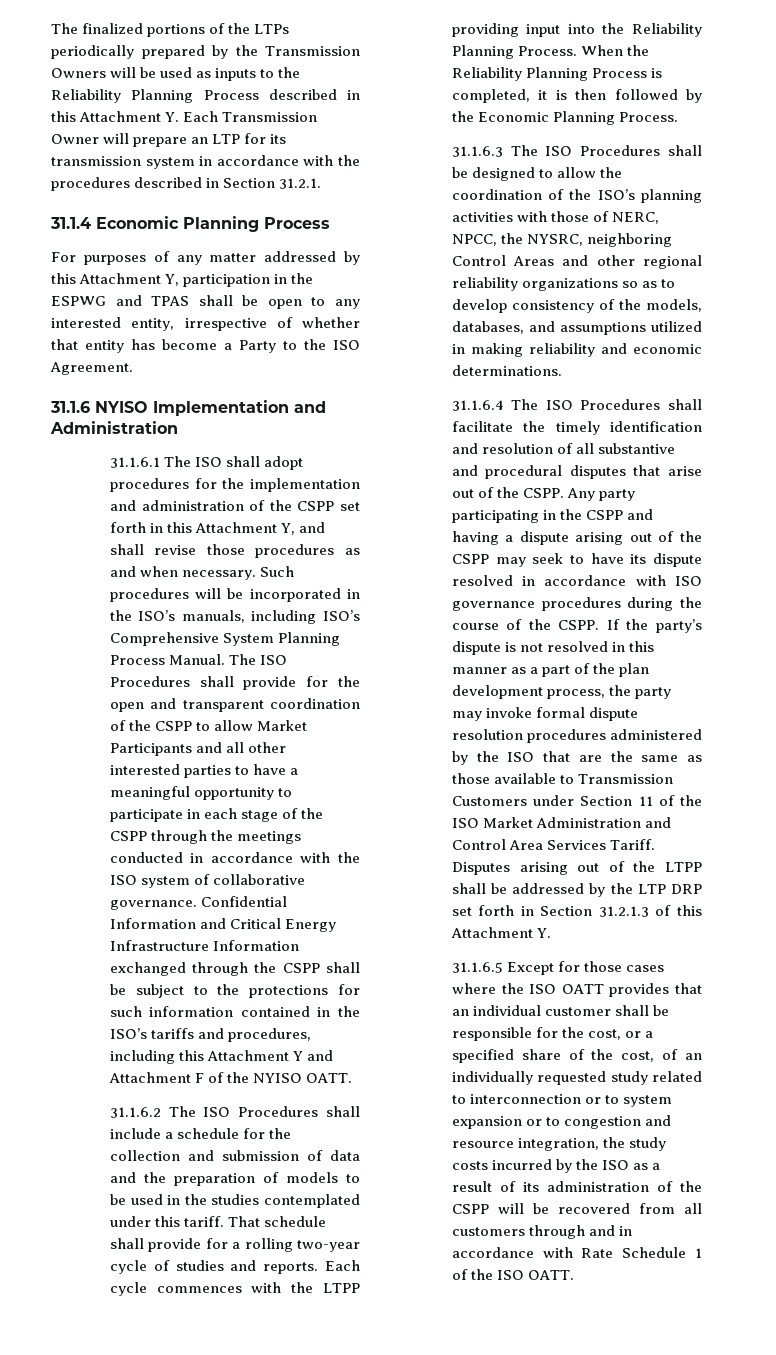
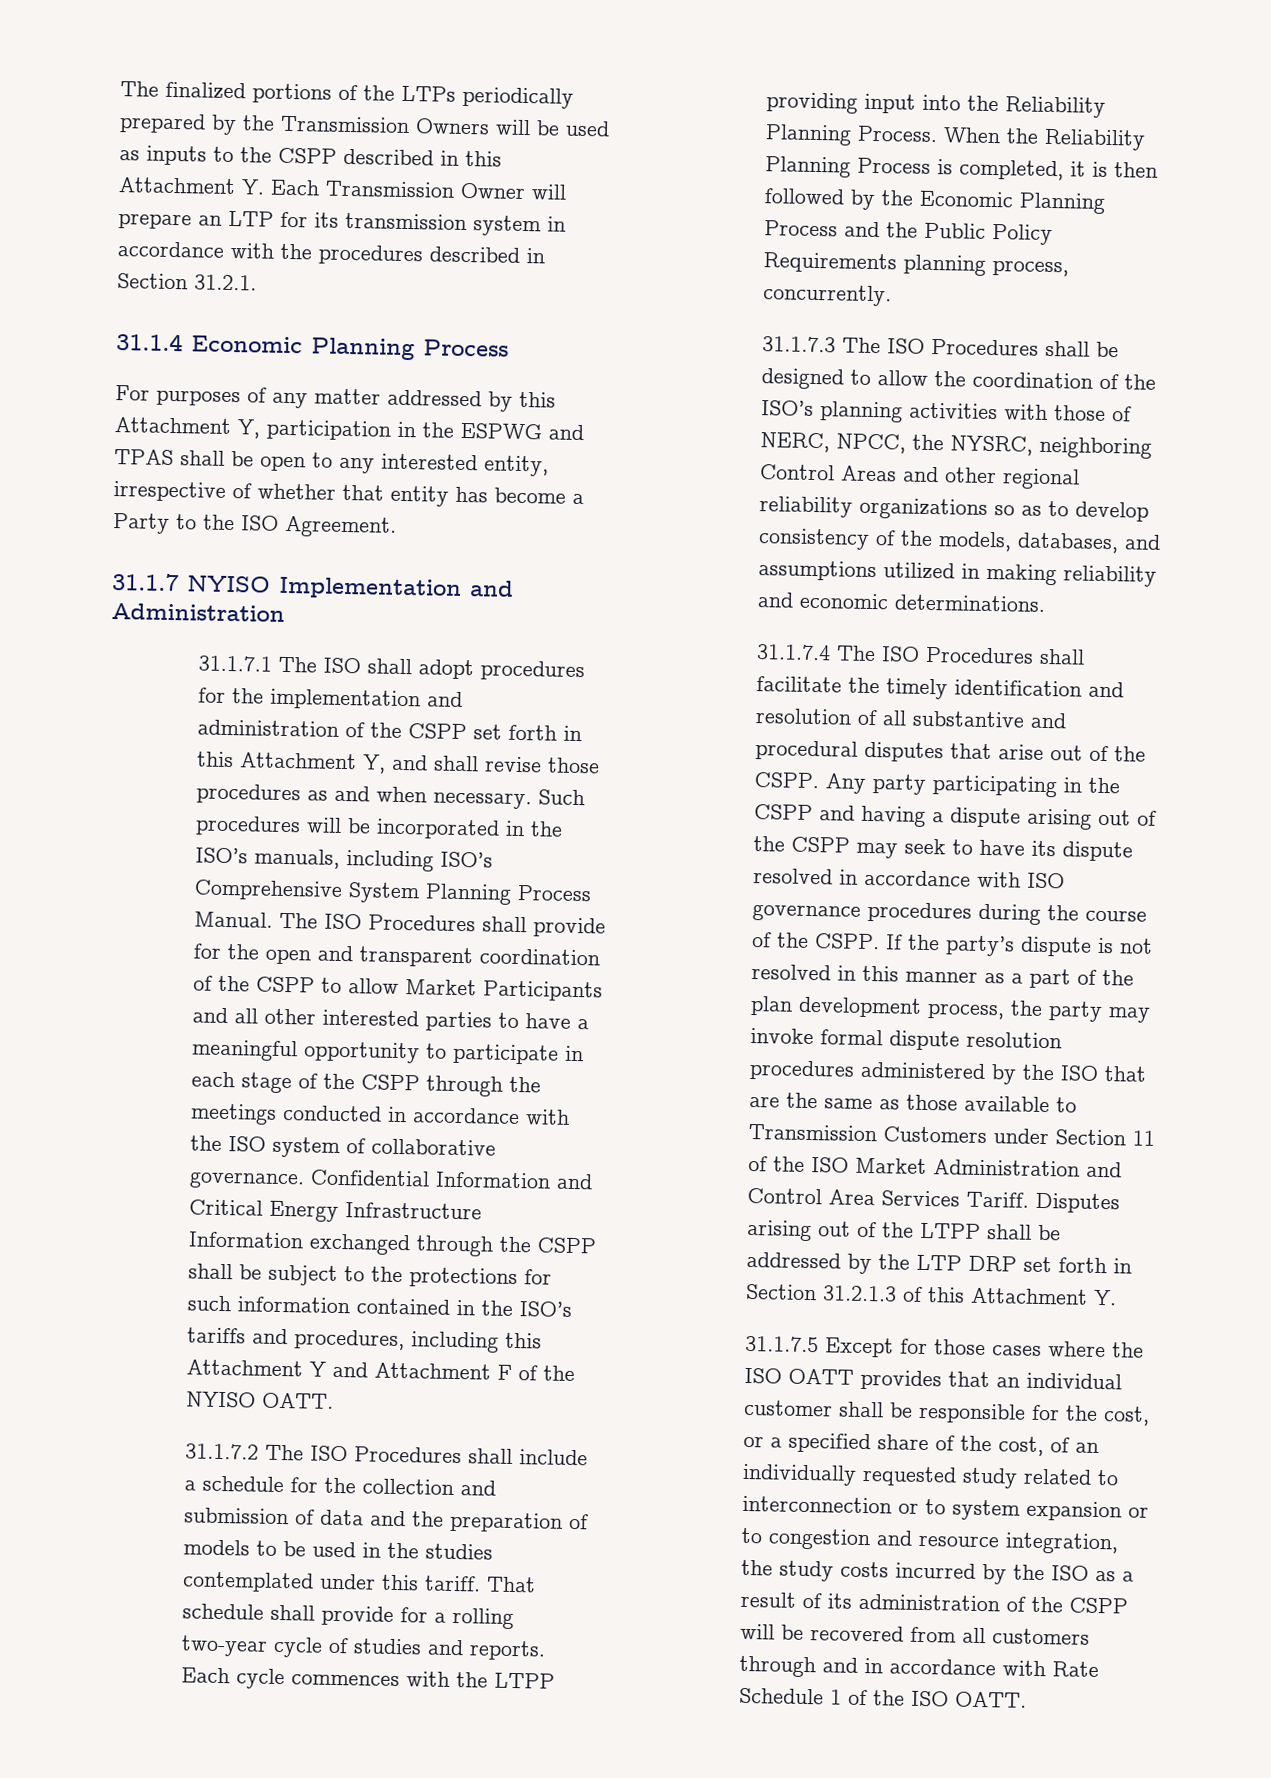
[51,89,259,103] Reliability Planning Process -> [278,147,337,164] CSPP
[50,401,90,413] 31.1.6 -> [112,573,179,592] 31.1.7
[109,457,160,468] 31.1.6.1 -> [197,655,272,672] 31.1.7.1
[109,1107,161,1118] 31.1.6.2 -> [184,1443,259,1460] 31.1.7.2
[619,112,679,122] [451,146,503,157] Process. // 31.1.6.3 -> [763,220,1053,246] [762,252,1069,277] [762,284,892,307] [761,336,836,353] Process and the Public Policy Requirements planning process, concurrently. // 31.1.7.3
[451,400,504,411] 31.1.6.4 -> [755,644,831,661] 31.1.7.4
[451,962,503,973] 31.1.6.5 -> [744,1335,819,1353] 31.1.7.5

